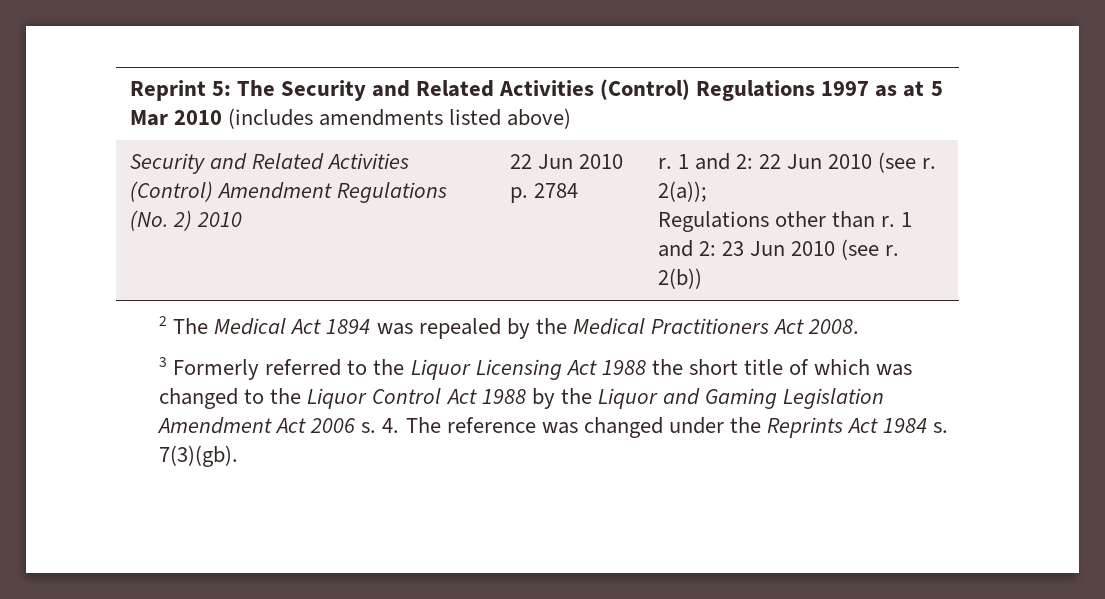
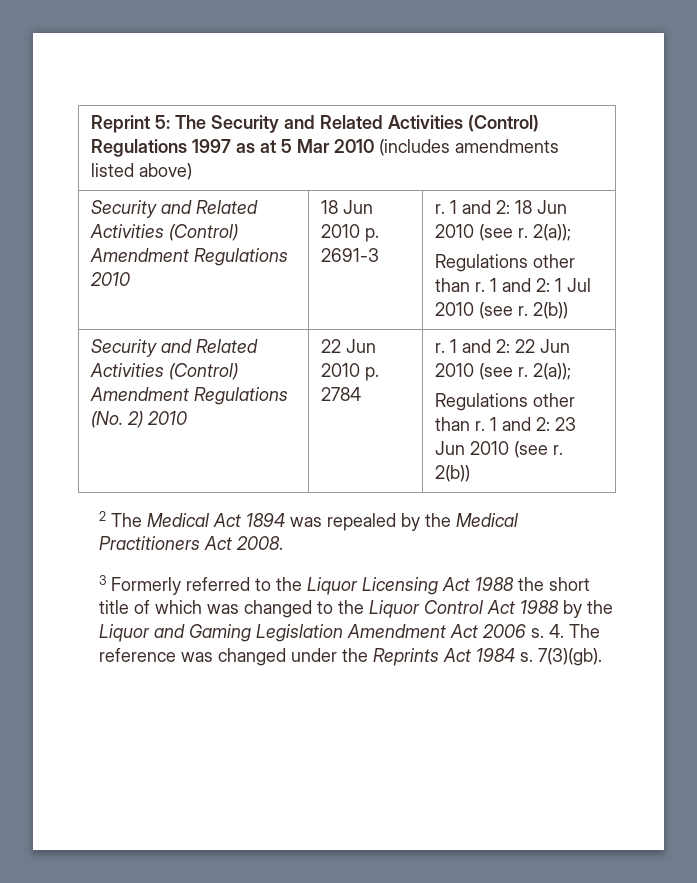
(571, 118) none -> [91,200,259,218] [90,224,239,241] [90,248,289,266] [90,272,132,286] [321,200,374,214] [321,224,380,242] [321,248,380,262] [435,200,568,214] [435,224,572,241] [435,254,576,272] [435,278,592,292] [435,302,569,319] // Security and Related Activities (Control) Amendment Regulations 2010 | 18 Jun 2010 p. 2691-3 | r. 1 and 2: 18 Jun 2010 (see r. 2(a)); // Regulations other than r. 1 and 2: 1 Jul 2010 (see r. 2(b))

